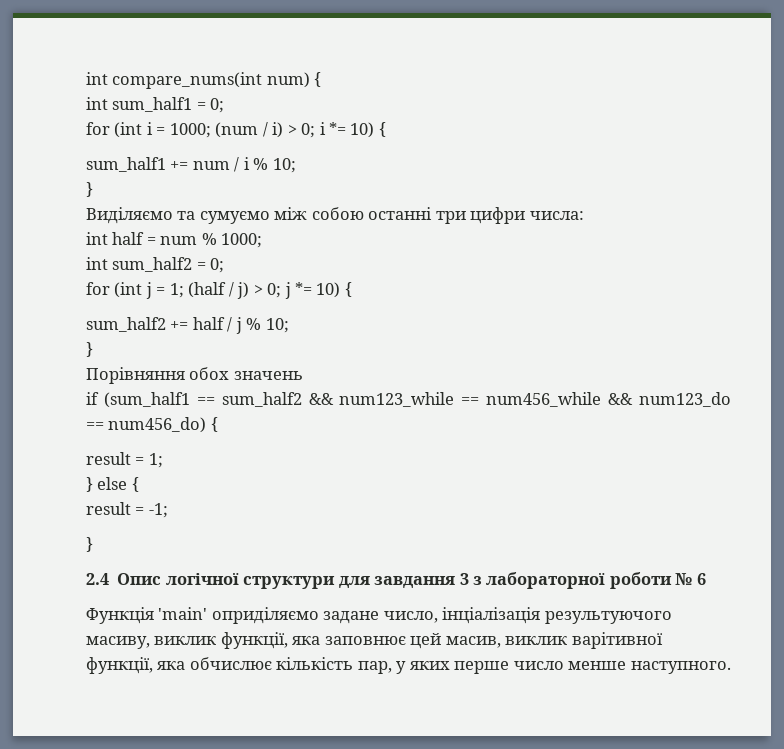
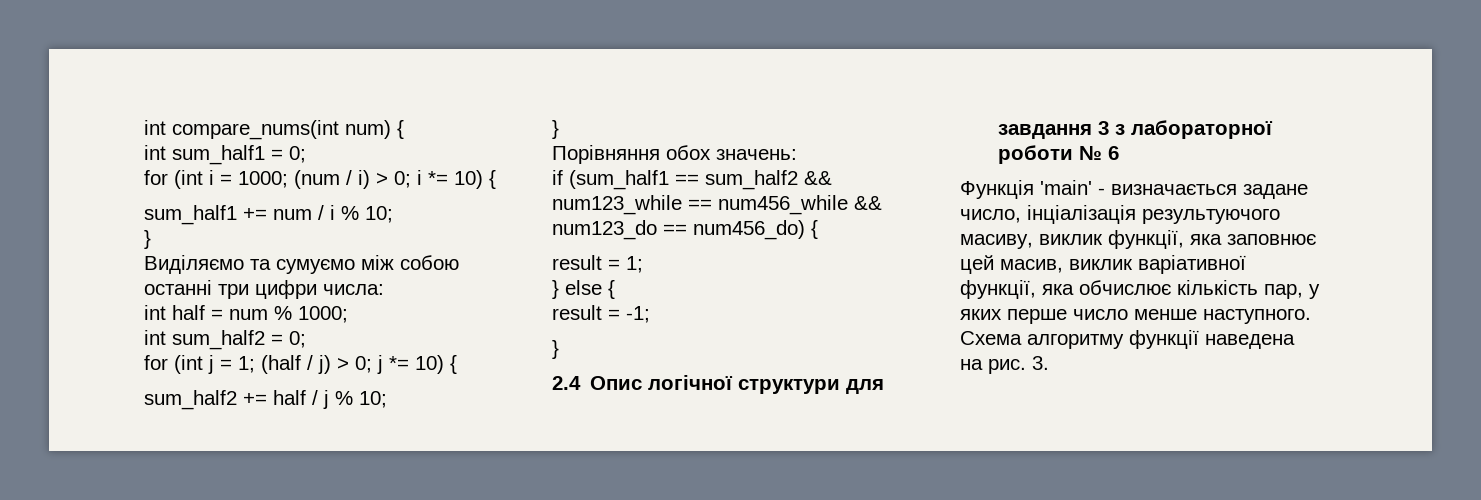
[233,371,303,380] значень -> [716,149,797,160] значень:
[211,607,319,624] оприділяємо -> [1098,184,1237,195] - визначається
[571,632,663,649] варітивної -> [1138,255,1246,274] варіативної
(731, 667) none -> [960,330,1295,349] [960,356,1049,374] Схема алгоритму функції наведена на рис. 3.

